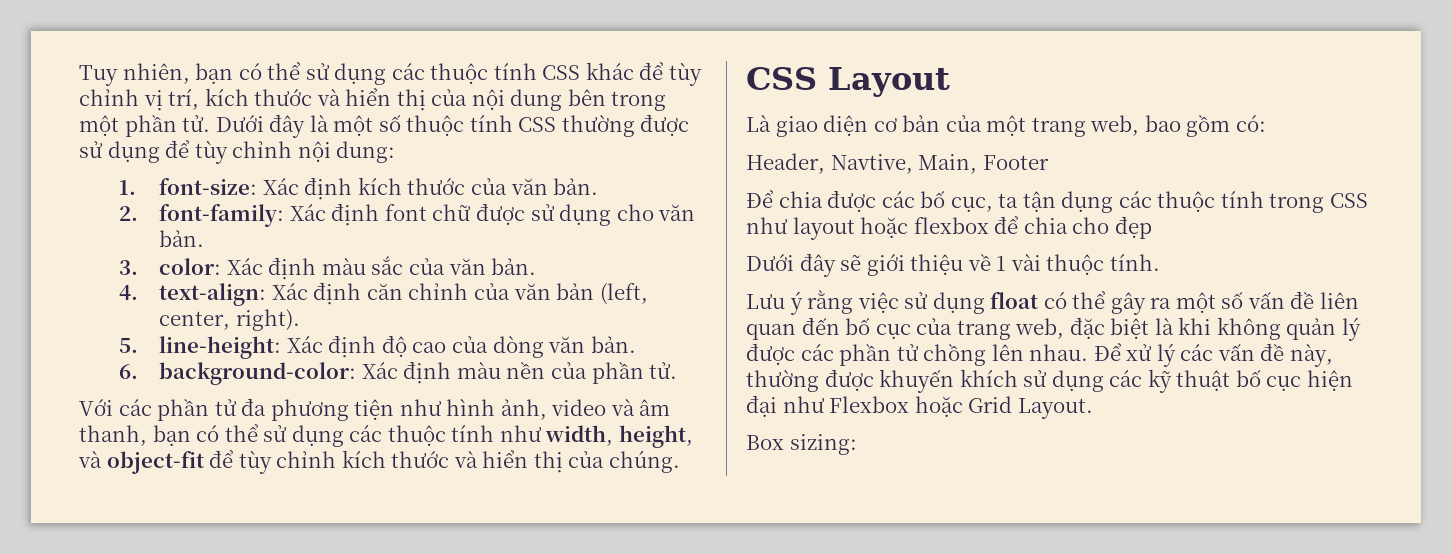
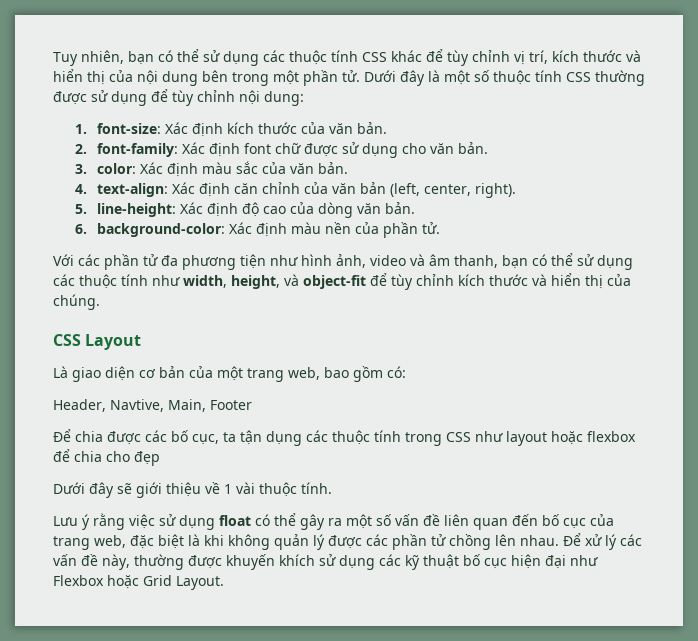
[746,434,857,455] // Box sizing: -> (224, 583) none

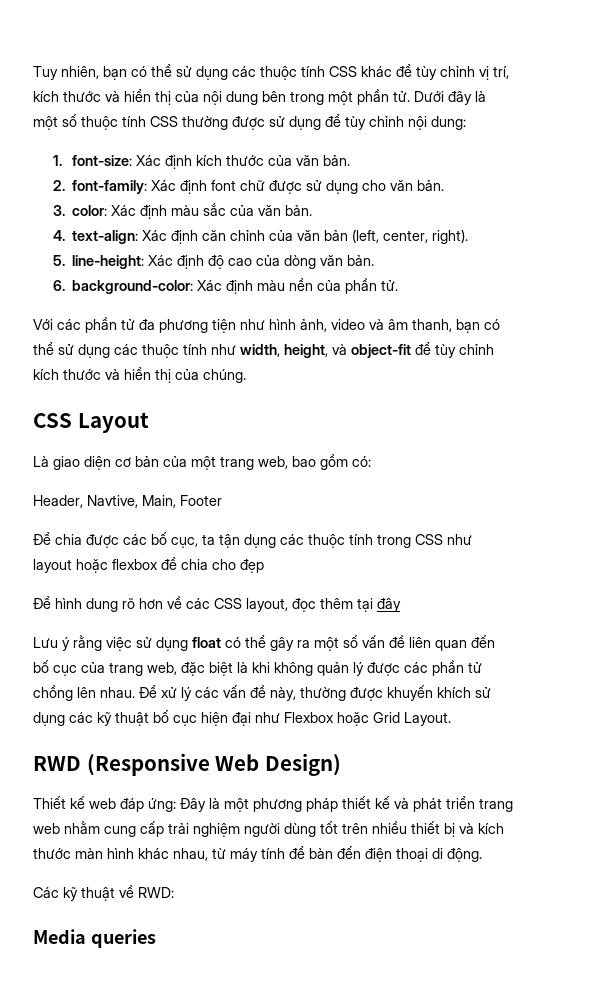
[53,482,332,498] Dưới đây sẽ giới thiệu về 1 vài thuộc tính. -> [33,595,401,612] Để hình dung rõ hơn về các CSS layout, đọc thêm tại đây
(224, 583) none -> [33,753,341,776] [33,795,513,812] [33,820,504,837] [33,845,482,862] [33,884,174,901] [33,929,156,948] // RWD (Responsive Web Design) // Thiết kế web đáp ứng: Đây là một phương pháp thiết kế và phát triển trang web nhằm cung cấp trải nghiệm người dùng tốt trên nhiều thiết bị và kích thước màn hình khác nhau, từ máy tính để bàn đến điện thoại di động. // Các kỹ thuật về RWD: // Media queries

